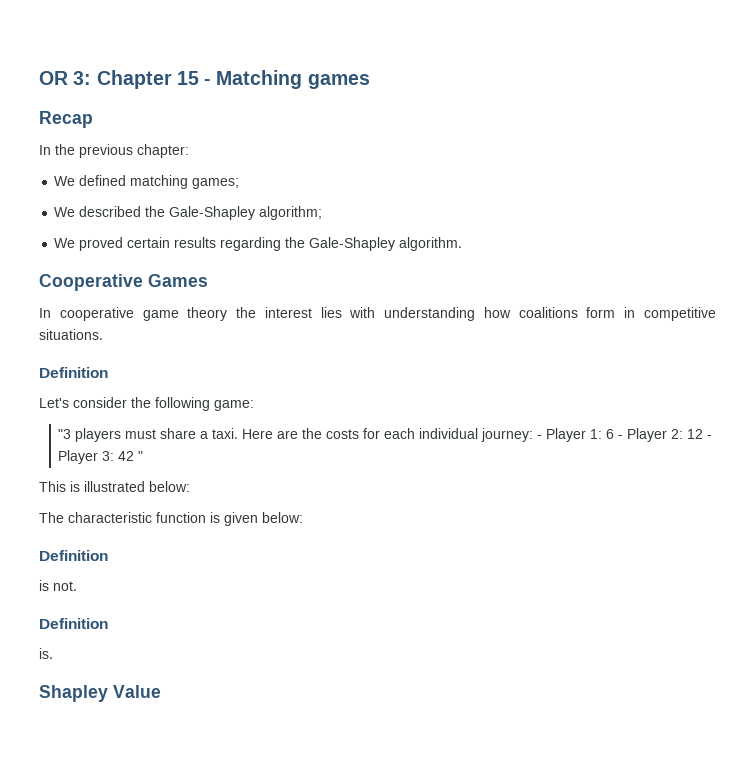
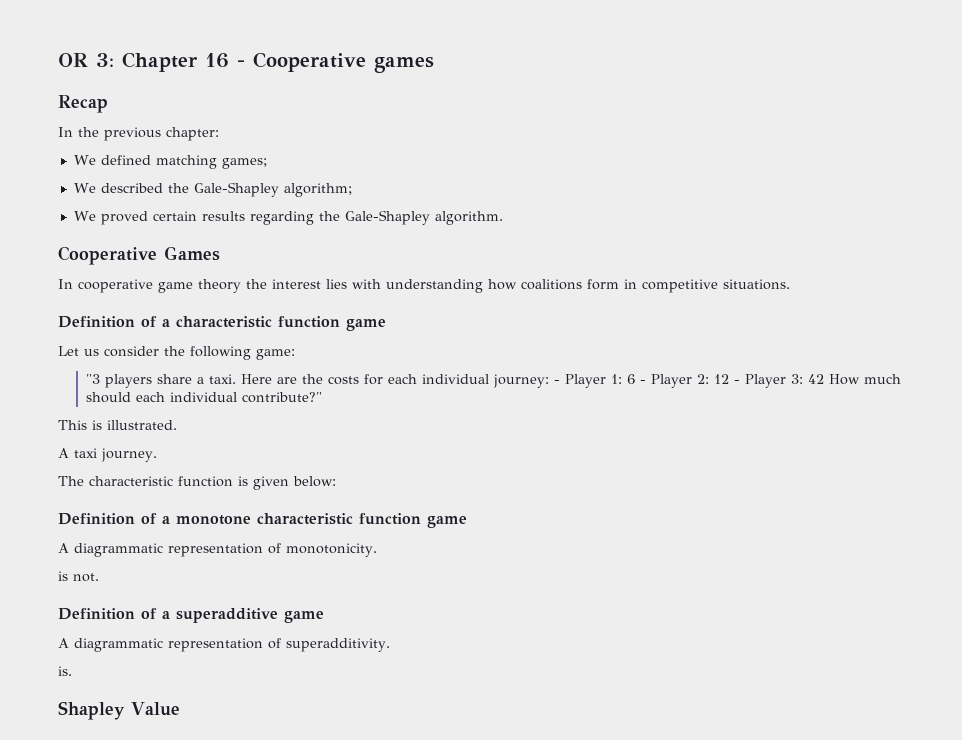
[176,70,303,89] 15 - Matching -> [205,52,366,72] 16 - Cooperative
[39,398,69,408] // Let's -> [141,316,386,331] [58,346,99,356] of a characteristic function game // Let us
[125,429,157,439] must -> (153, 381) none
[138,451,144,461] [39,481,190,492] " // This is illustrated below: -> [829,374,902,385] [86,392,323,403] [58,420,177,430] [58,448,157,462] How much should each individual contribute?" // This is illustrated. // A taxi journey.
[39,580,77,591] [39,618,108,629] // is not. // Definition -> [141,513,467,528] [58,543,377,557] [58,571,99,582] [58,608,324,623] [58,638,390,652] of a monotone characteristic function game // A diagrammatic representation of monotonicity. // is not. // Definition of a superadditive game // A diagrammatic representation of superadditivity.

